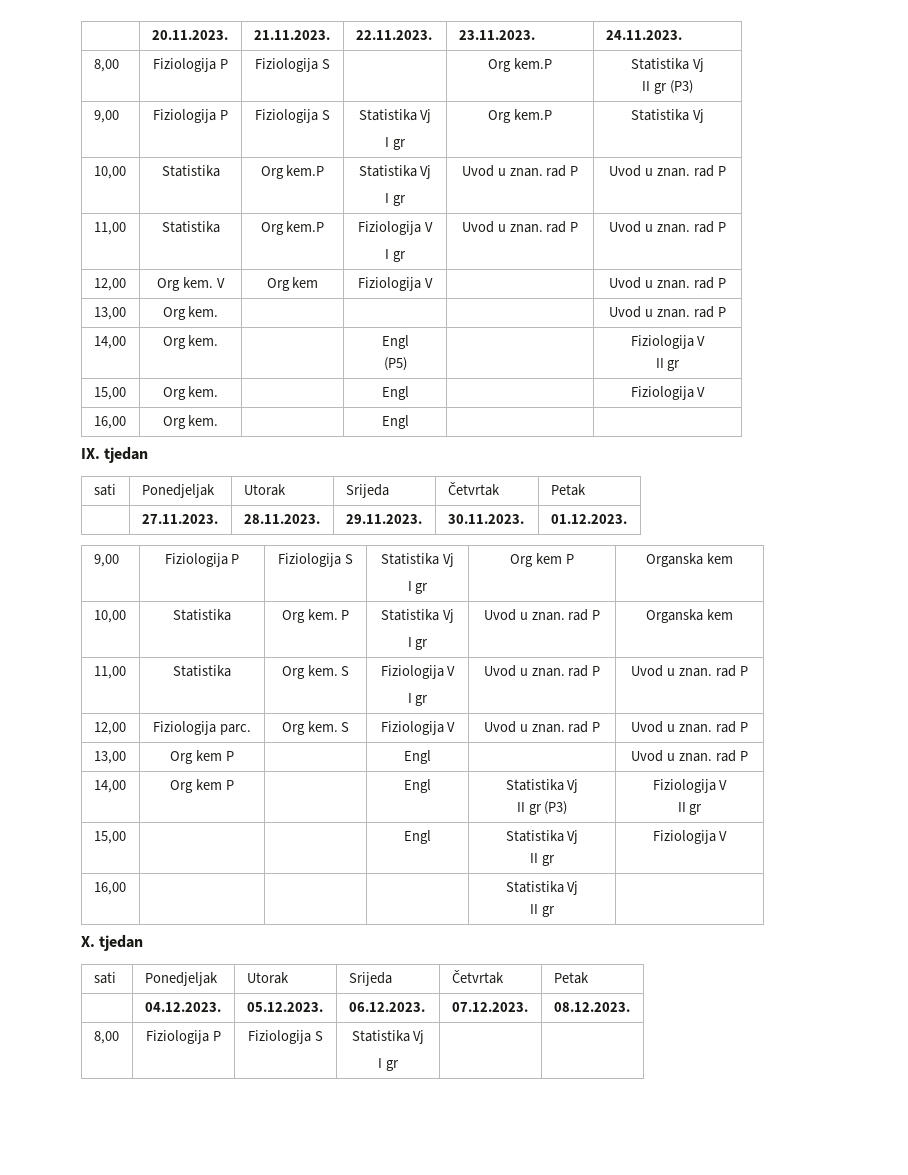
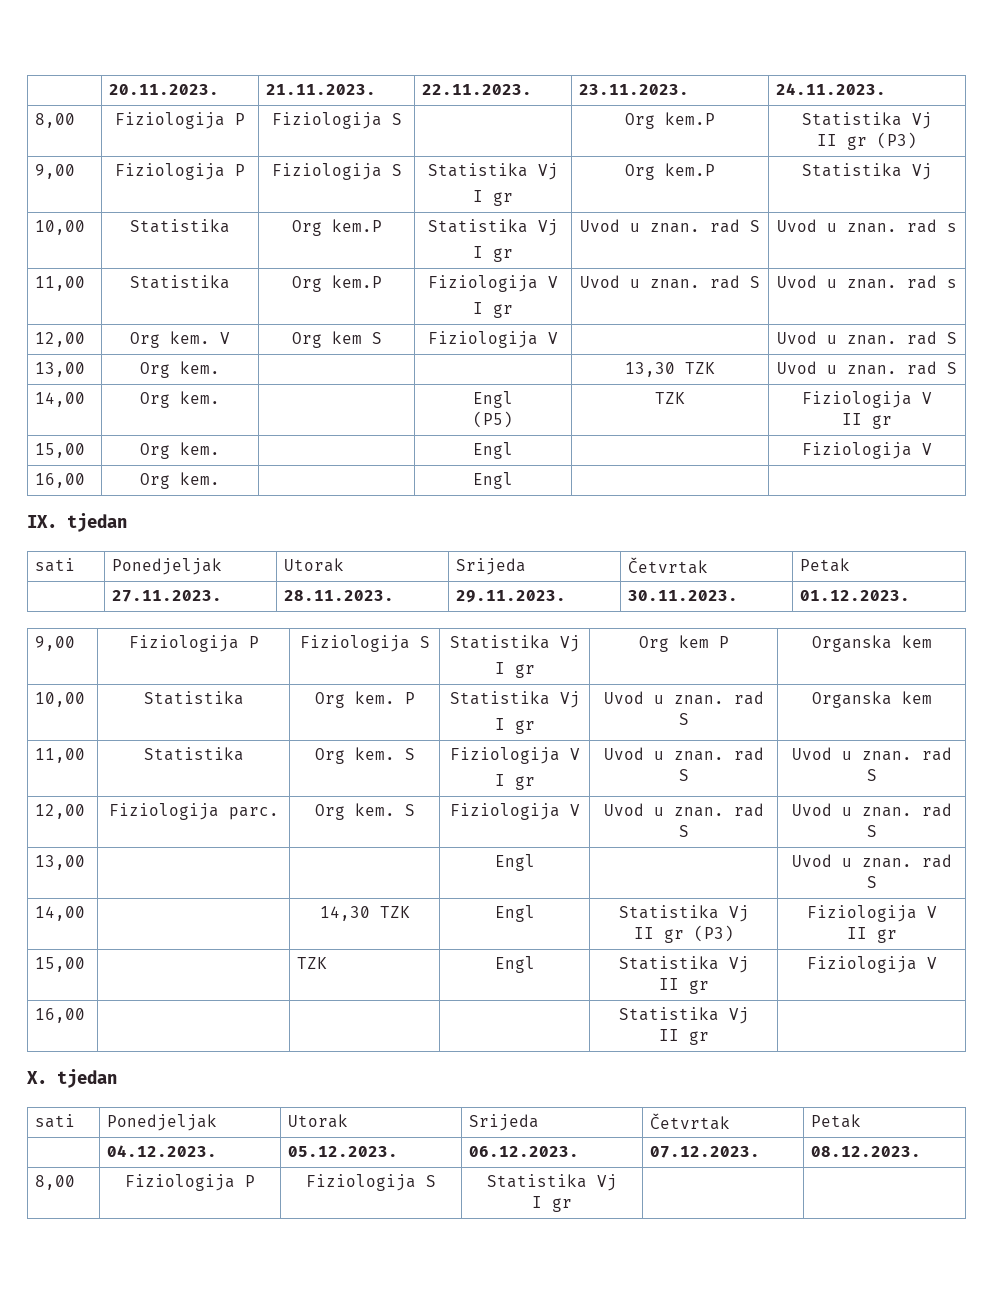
[570,166,579,176] [609,165,726,177] P | Uvod u znan. rad P -> [750,220,760,232] [777,219,957,233] S | Uvod u znan. rad s
[570,222,579,232] [609,221,726,233] P | Uvod u znan. rad P -> [750,276,760,288] [777,275,957,289] S | Uvod u znan. rad s
(319, 282) none -> [371,332,382,344] S
[717,278,726,288] P -> [947,332,957,344] S
[609,306,726,318] | Uvod u znan. rad P -> [625,362,715,377] [777,361,957,375] 13,30 TZK | Uvod u znan. rad S
(407, 364) none -> [655,392,685,404] TZK
[592,610,601,620] P -> [678,713,689,725] S
[592,666,601,676] [631,665,748,677] P | Uvod u znan. rad P -> [678,769,689,781] [791,747,952,761] [866,769,877,781] S | Uvod u znan. rad S
[592,722,601,732] [631,721,748,733] [93,751,126,764] [170,750,234,764] P | Uvod u znan. rad P // 13,00 | Org kem P -> [678,825,689,837] [791,803,952,817] [866,825,877,837] [35,855,86,870] S | Uvod u znan. rad S // 13,00 |
[739,751,748,761] [93,780,126,793] [170,779,234,793] P // 14,00 | Org kem P | -> [866,876,877,888] [35,906,86,921] [319,906,410,921] S // 14,00 | | 14,30 TZK
(126, 837) none -> [297,957,328,969] TZK

